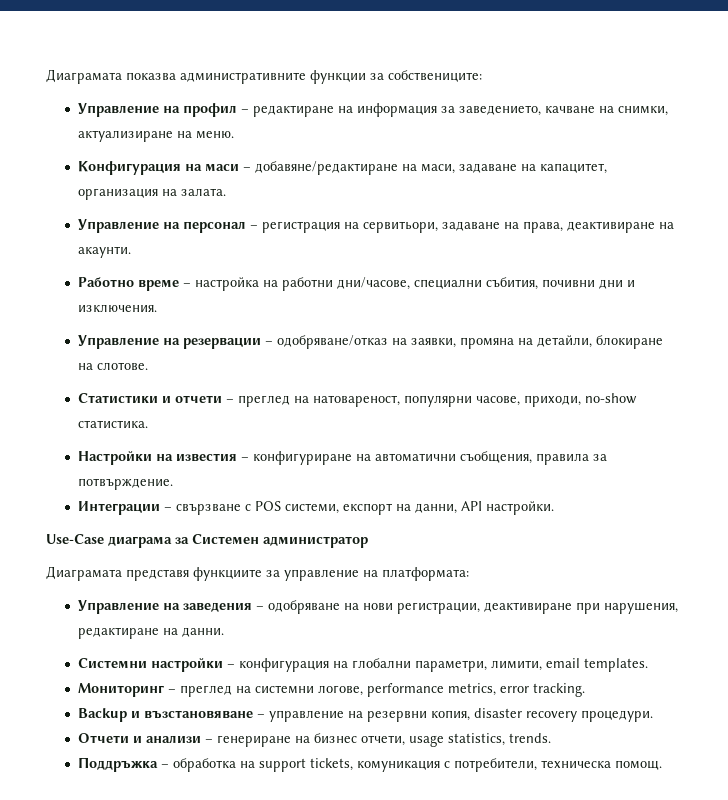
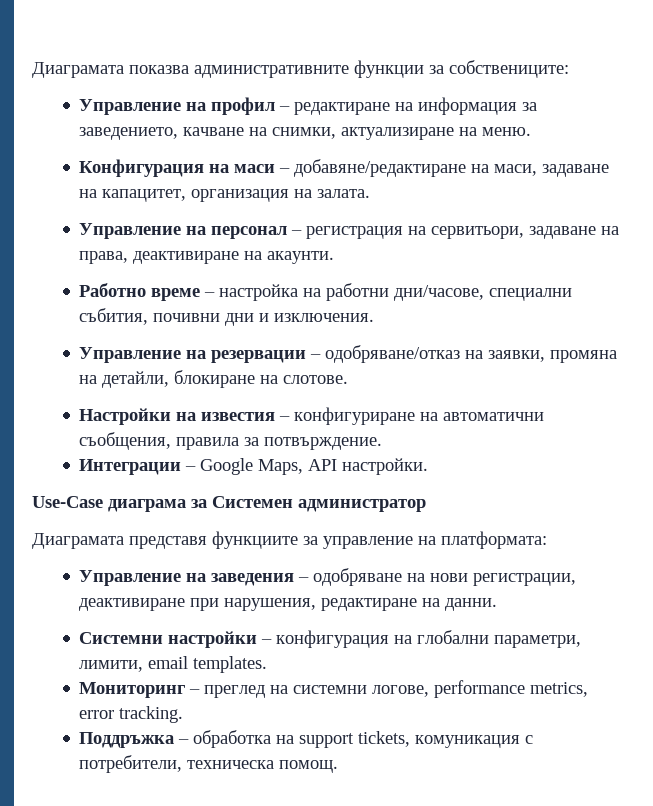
[78,393,638,407] [78,420,149,428] // Статистики и отчети – преглед на натовареност, популярни часове, приходи, no-show статистика. -> (349, 379) none
[176,501,458,515] свързване с POS системи, експорт на данни, -> [200,458,304,475] Google Maps,
[78,708,654,722] [78,733,552,747] // Backup и възстановяване – управление на резервни копия, disaster recovery процедури. // Отчети и анализи – генериране на бизнес отчети, usage statistics, trends. -> (184, 714) none

